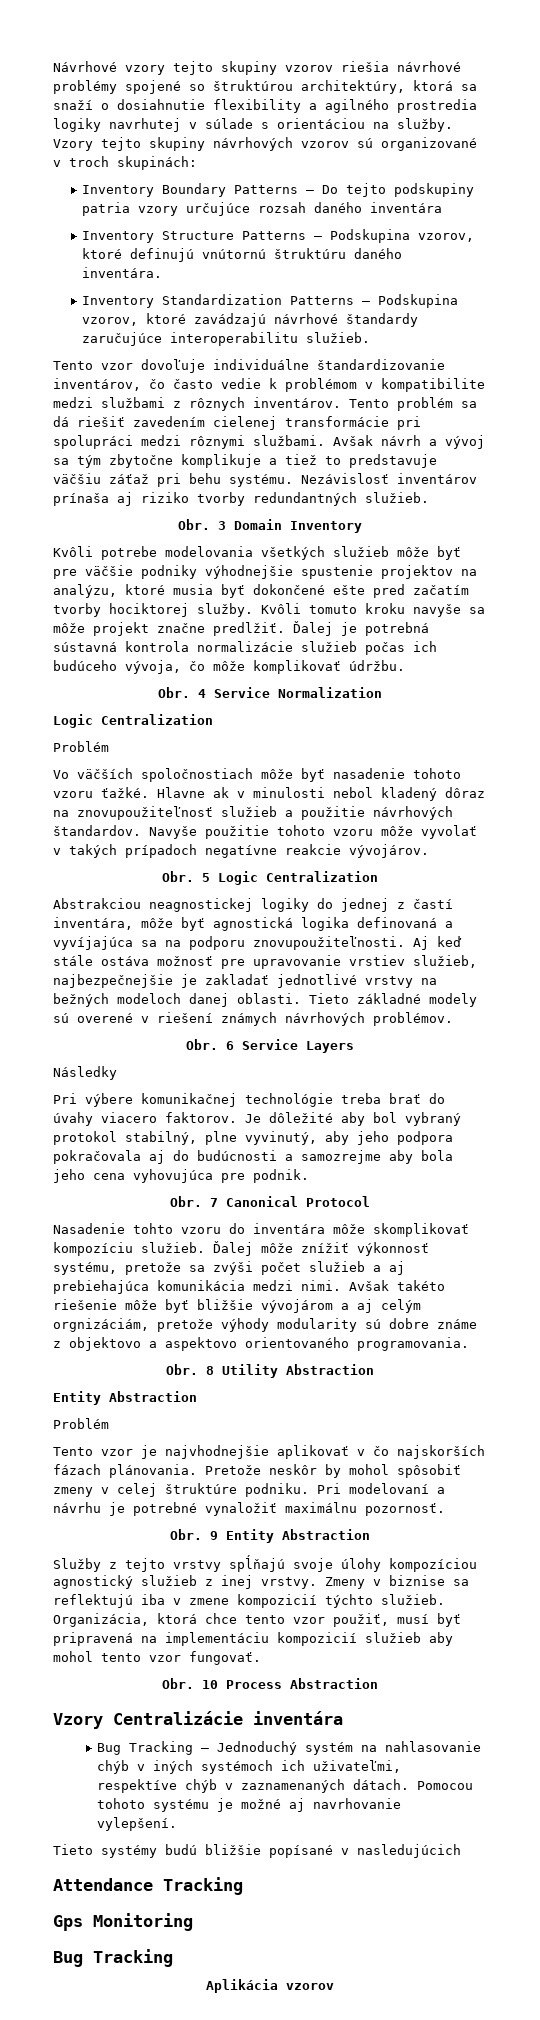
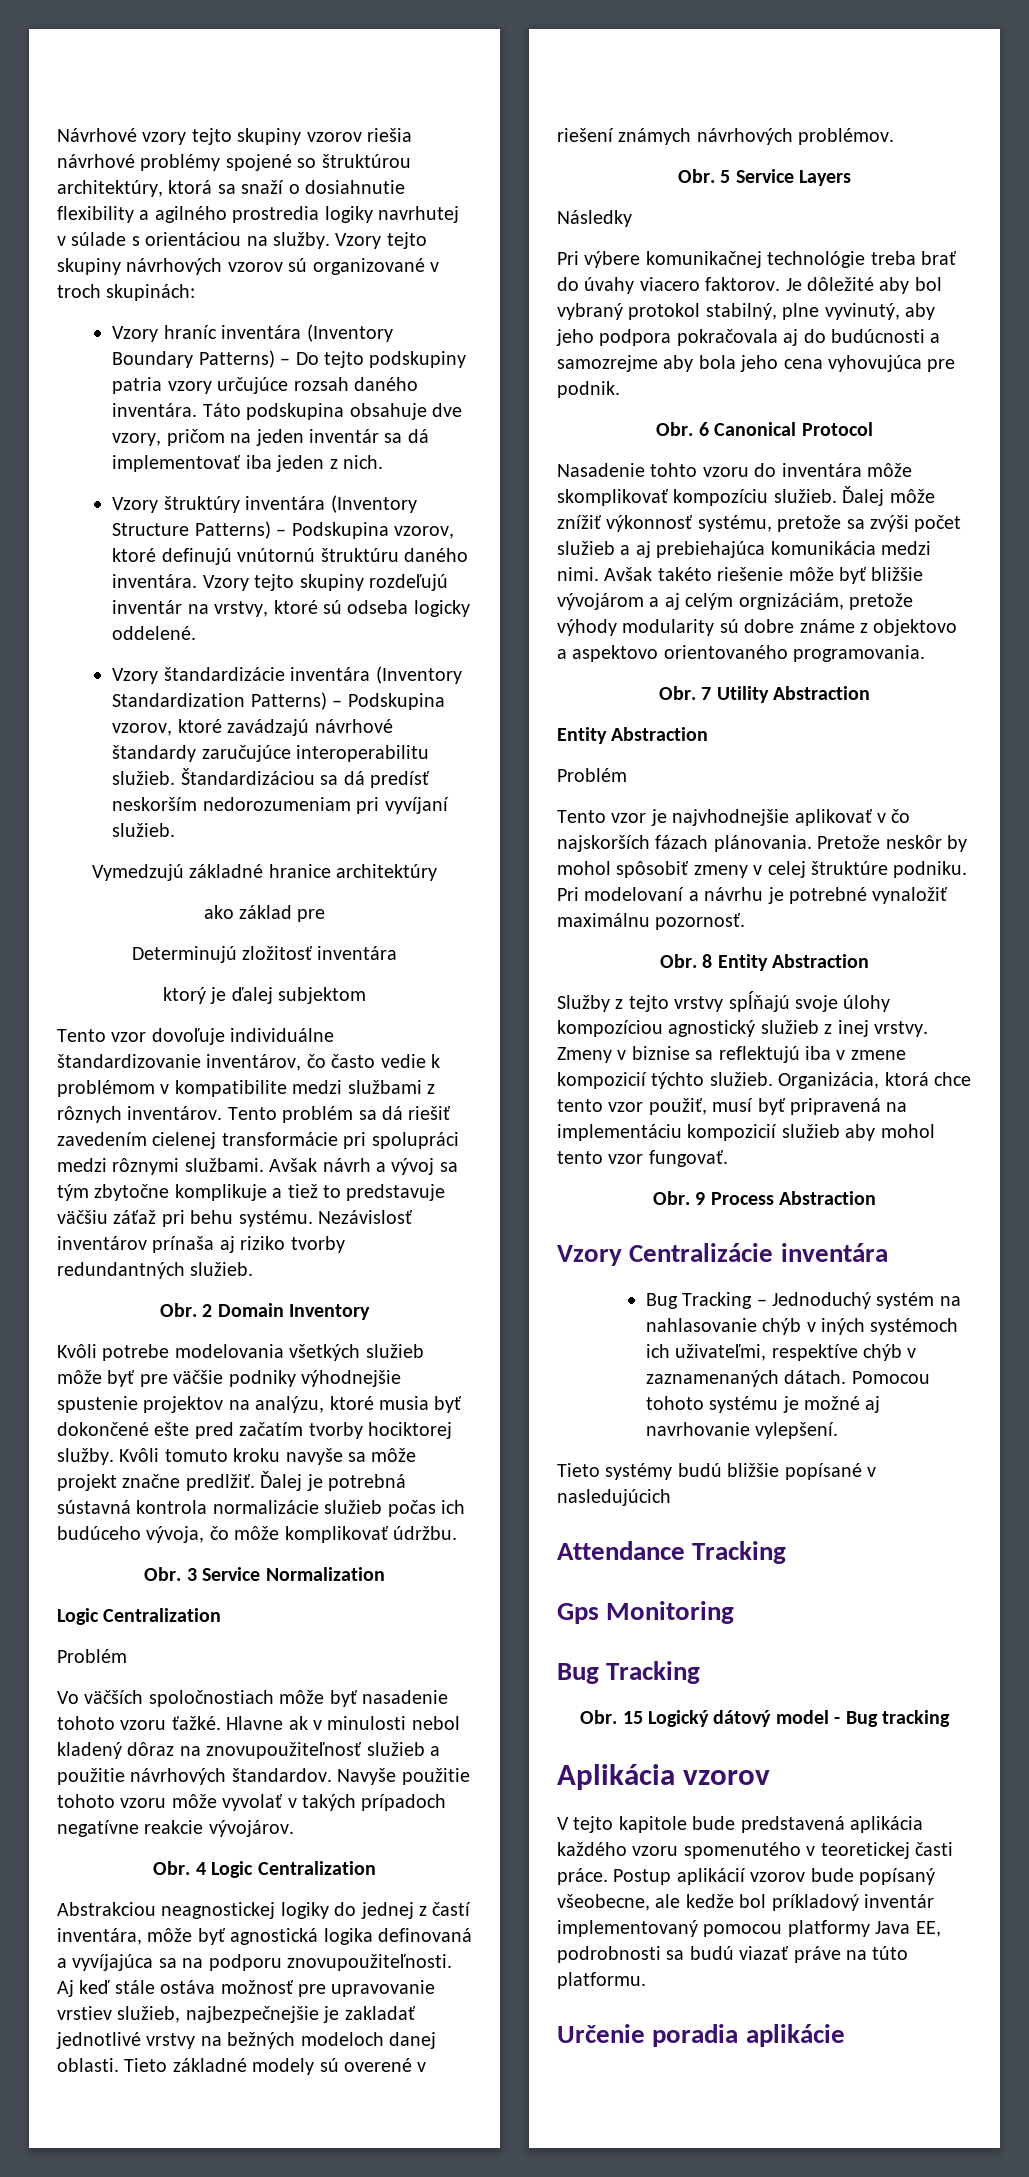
[81,183,298,197] Inventory Boundary Patterns -> [112,324,393,342] [112,350,275,368] Vzory hraníc inventára (Inventory Boundary Patterns)
[369,202,442,213] [81,231,306,243] inventára // Inventory Structure Patterns -> [112,403,462,420] [112,429,429,446] [112,455,383,472] [112,495,417,513] [112,521,271,539] inventára. Táto podskupina obsahuje dve vzory, pričom na jeden inventár sa dá implementovať iba jeden z nich. // Vzory štruktúry inventára (Inventory Structure Patterns)
[81,294,354,308] // Inventory Standardization Patterns -> [202,574,448,591] [112,600,470,617] [112,626,197,640] [112,666,462,684] [112,692,327,710] Vzory tejto skupiny rozdeľujú inventár na vrstvy, ktoré sú odseba logicky oddelené. // Vzory štandardizácie inventára (Inventory Standardization Patterns)
(370, 337) none -> [180,768,430,788] [112,797,449,814] [112,823,176,837] [91,864,438,881] [203,905,326,922] [131,946,398,963] [162,987,367,1004] Štandardizáciou sa dá predísť neskorším nedorozumeniam pri vyvíjaní služieb. // Vymedzujú základné hranice architektúry // ako základ pre // Determinujú zložitosť inventára // ktorý je ďalej subjektom
[218,521,226,530] 3 -> [202,1304,213,1317] 2
[198,689,206,698] 4 -> [186,1568,197,1581] 3
[202,873,210,882] 5 -> [195,1862,206,1875] 4
[226,1041,234,1050] 6 -> [720,170,731,183] 5
[210,1198,218,1207] 7 -> [698,422,709,436] 6
[206,1366,214,1375] 8 -> [701,687,712,700] 7
[210,1531,218,1540] 9 -> [702,954,713,968] 8
[202,1680,218,1689] 10 -> [695,1192,706,1205] 9
[206,1979,334,1993] Aplikácia vzorov -> [580,1710,950,1727] [557,1764,771,1790] [557,1816,923,1833] [557,1842,953,1859] [557,1868,935,1885] [557,1894,934,1911] [557,1920,941,1937] [557,1946,909,1963] [557,1972,646,1989] [557,2024,845,2047] Obr. 15 Logický dátový model - Bug tracking // Aplikácia vzorov // V tejto kapitole bude predstavená aplikácia každého vzoru spomenutého v teoretickej časti práce. Postup aplikácií vzorov bude popísaný všeobecne, ale kedže bol príkladový inventár implementovaný pomocou platformy Java EE, podrobnosti sa budú viazať práve na túto platformu. // Určenie poradia aplikácie

